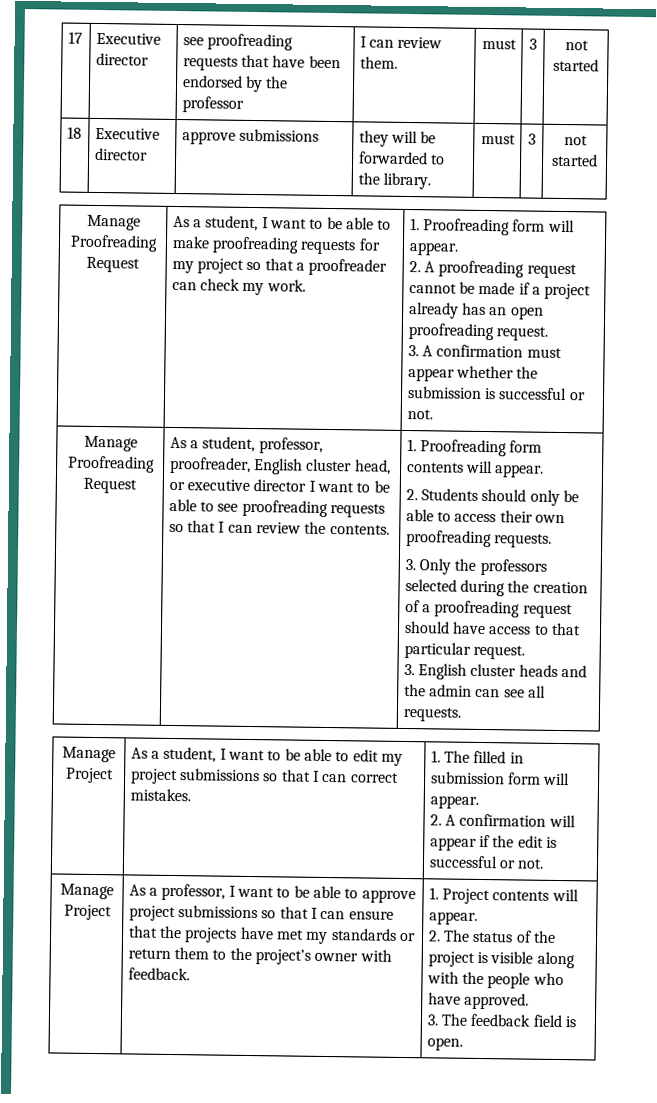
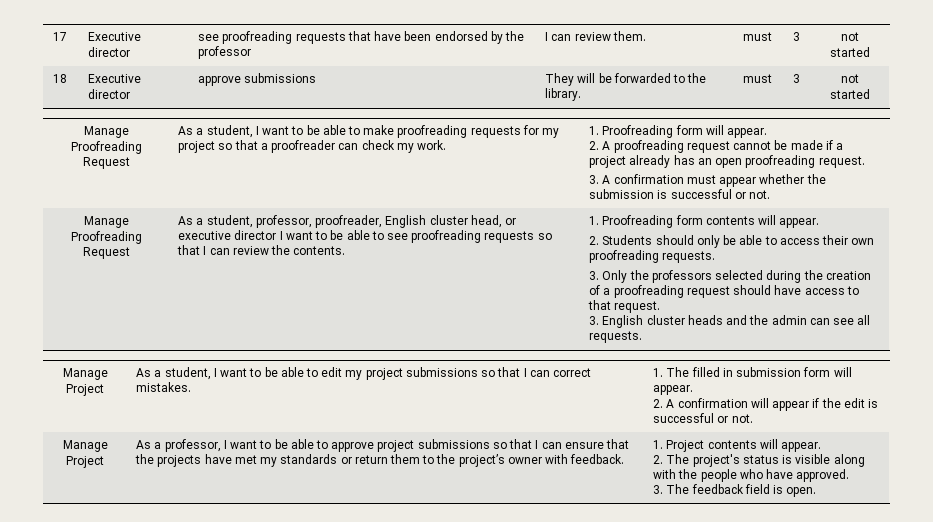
[358,130,389,147] they -> [545,73,575,86] They
[403,641,471,659] particular -> (612, 305) none
[472,930,556,943] [427,951,475,967] status of the project -> [692,454,779,467] project's status

